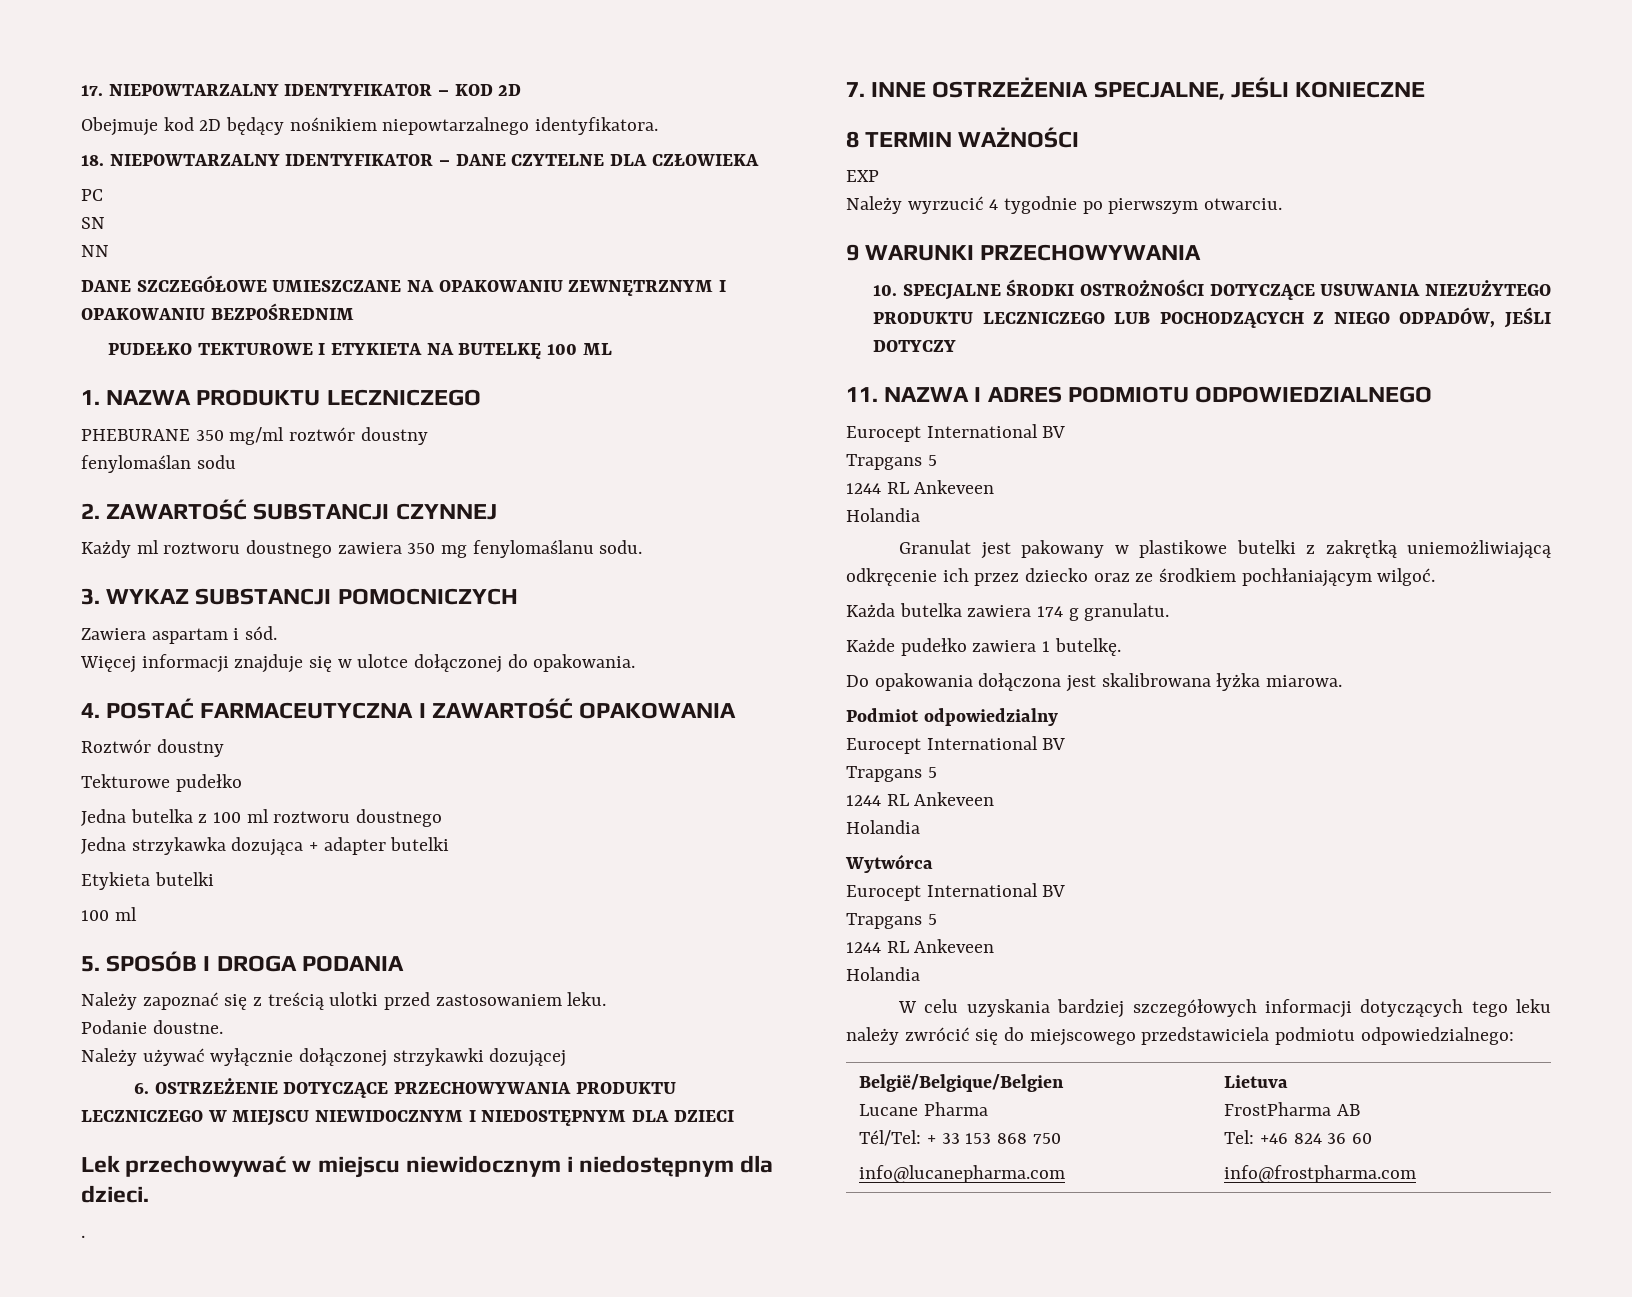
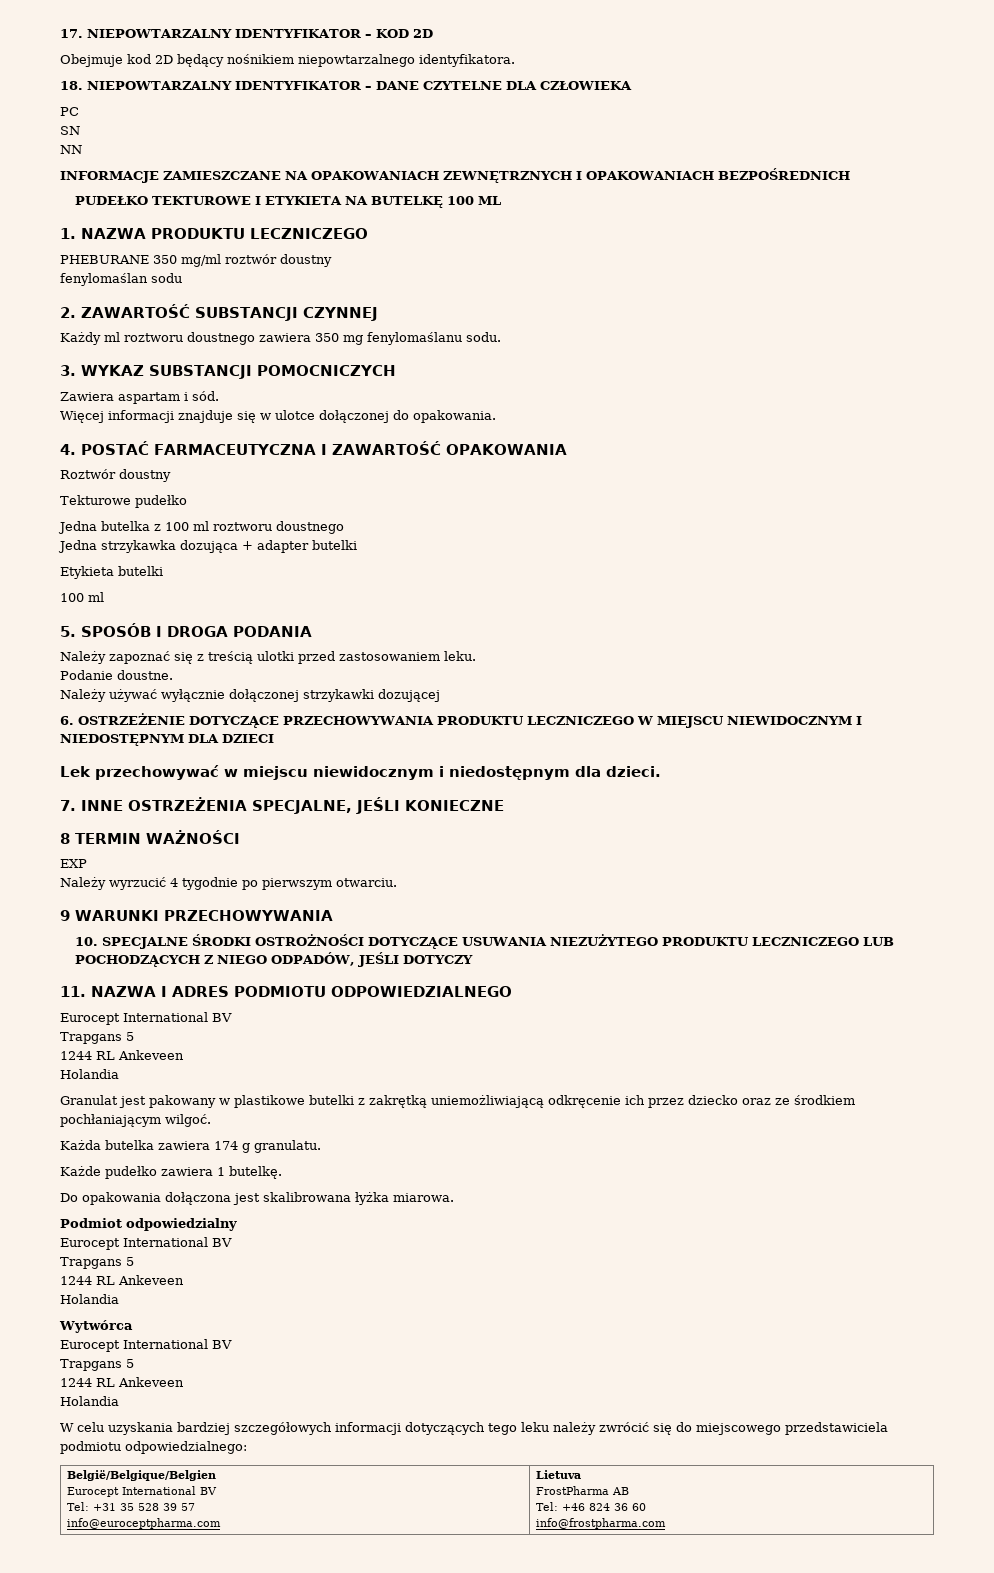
[81,275,727,296] [81,303,354,320] DANE SZCZEGÓŁOWE UMIESZCZANE NA OPAKOWANIU ZEWNĘTRZNYM I OPAKOWANIU BEZPOŚREDNIM -> [60,168,850,183] INFORMACJE ZAMIESZCZANE NA OPAKOWANIACH ZEWNĘTRZNYCH I OPAKOWANIACH BEZPOŚREDNICH
[81,1235,85,1238] // . -> (661, 771) none
[859,1102,988,1116] [859,1130,1061,1146] [859,1165,1066,1183] Lucane Pharma // Tél/Tel: + 33 153 868 750 // info@lucanepharma.com -> [67,1486,218,1497] [67,1502,196,1511] [67,1518,222,1529] Eurocept International BV // Tel: +31 35 528 39 57 // info@euroceptpharma.com

